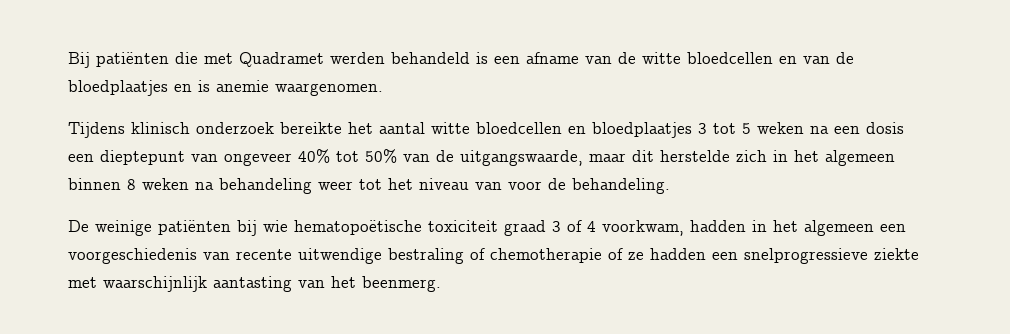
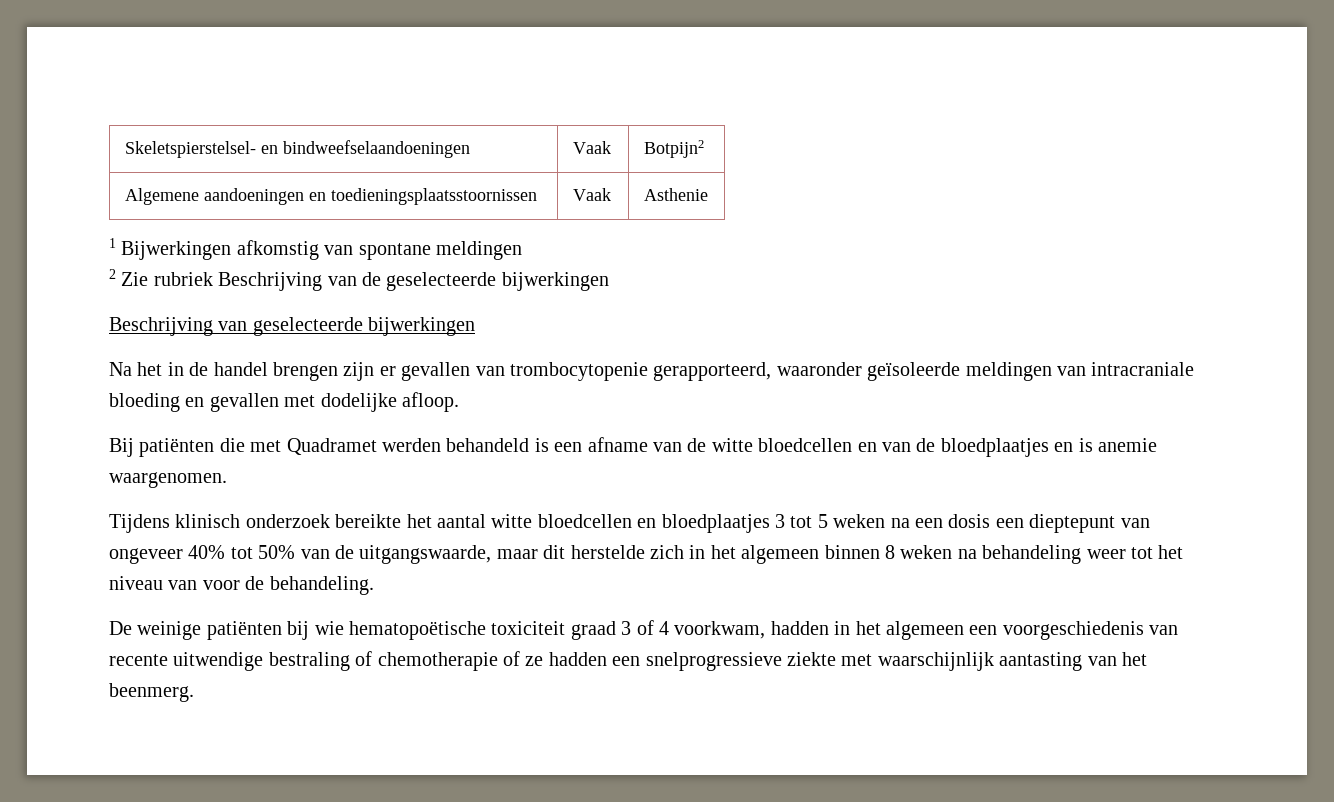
(68, 60) none -> [124,140,470,158] [572,141,611,154] [643,140,704,158] [124,188,537,205] [572,188,611,201] [643,188,708,201] [109,238,522,260] [109,269,609,291] [109,317,476,336] [109,362,1195,381] [109,392,459,412] Skeletspierstelsel- en bindweefselaandoeningen | Vaak | Botpijn2 // Algemene aandoeningen en toedieningsplaatsstoornissen | Vaak | Asthenie // 1 Bijwerkingen afkomstig van spontane meldingen // 2 Zie rubriek Beschrijving van de geselecteerde bijwerkingen // Beschrijving van geselecteerde bijwerkingen // Na het in de handel brengen zijn er gevallen van trombocytopenie gerapporteerd, waaronder geïsoleerde meldingen van intracraniale bloeding en gevallen met dodelijke afloop. //

